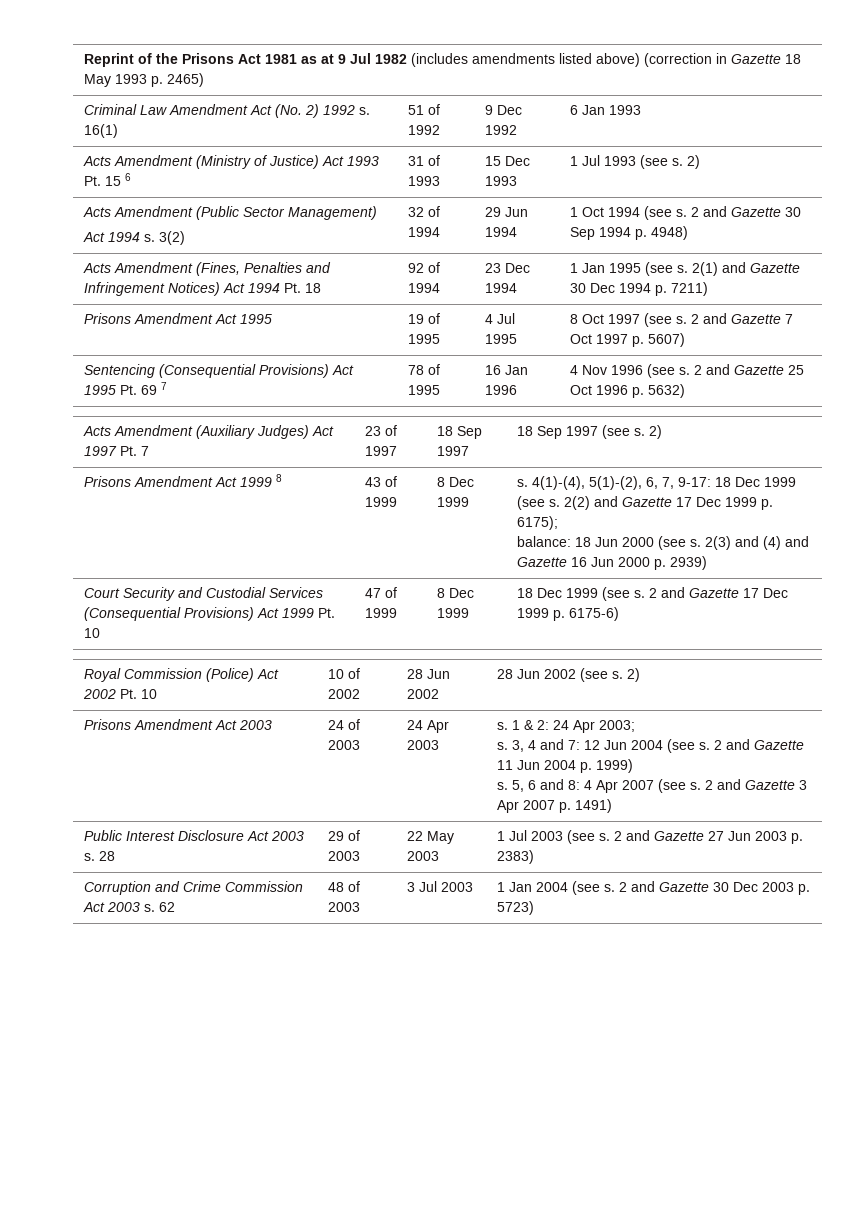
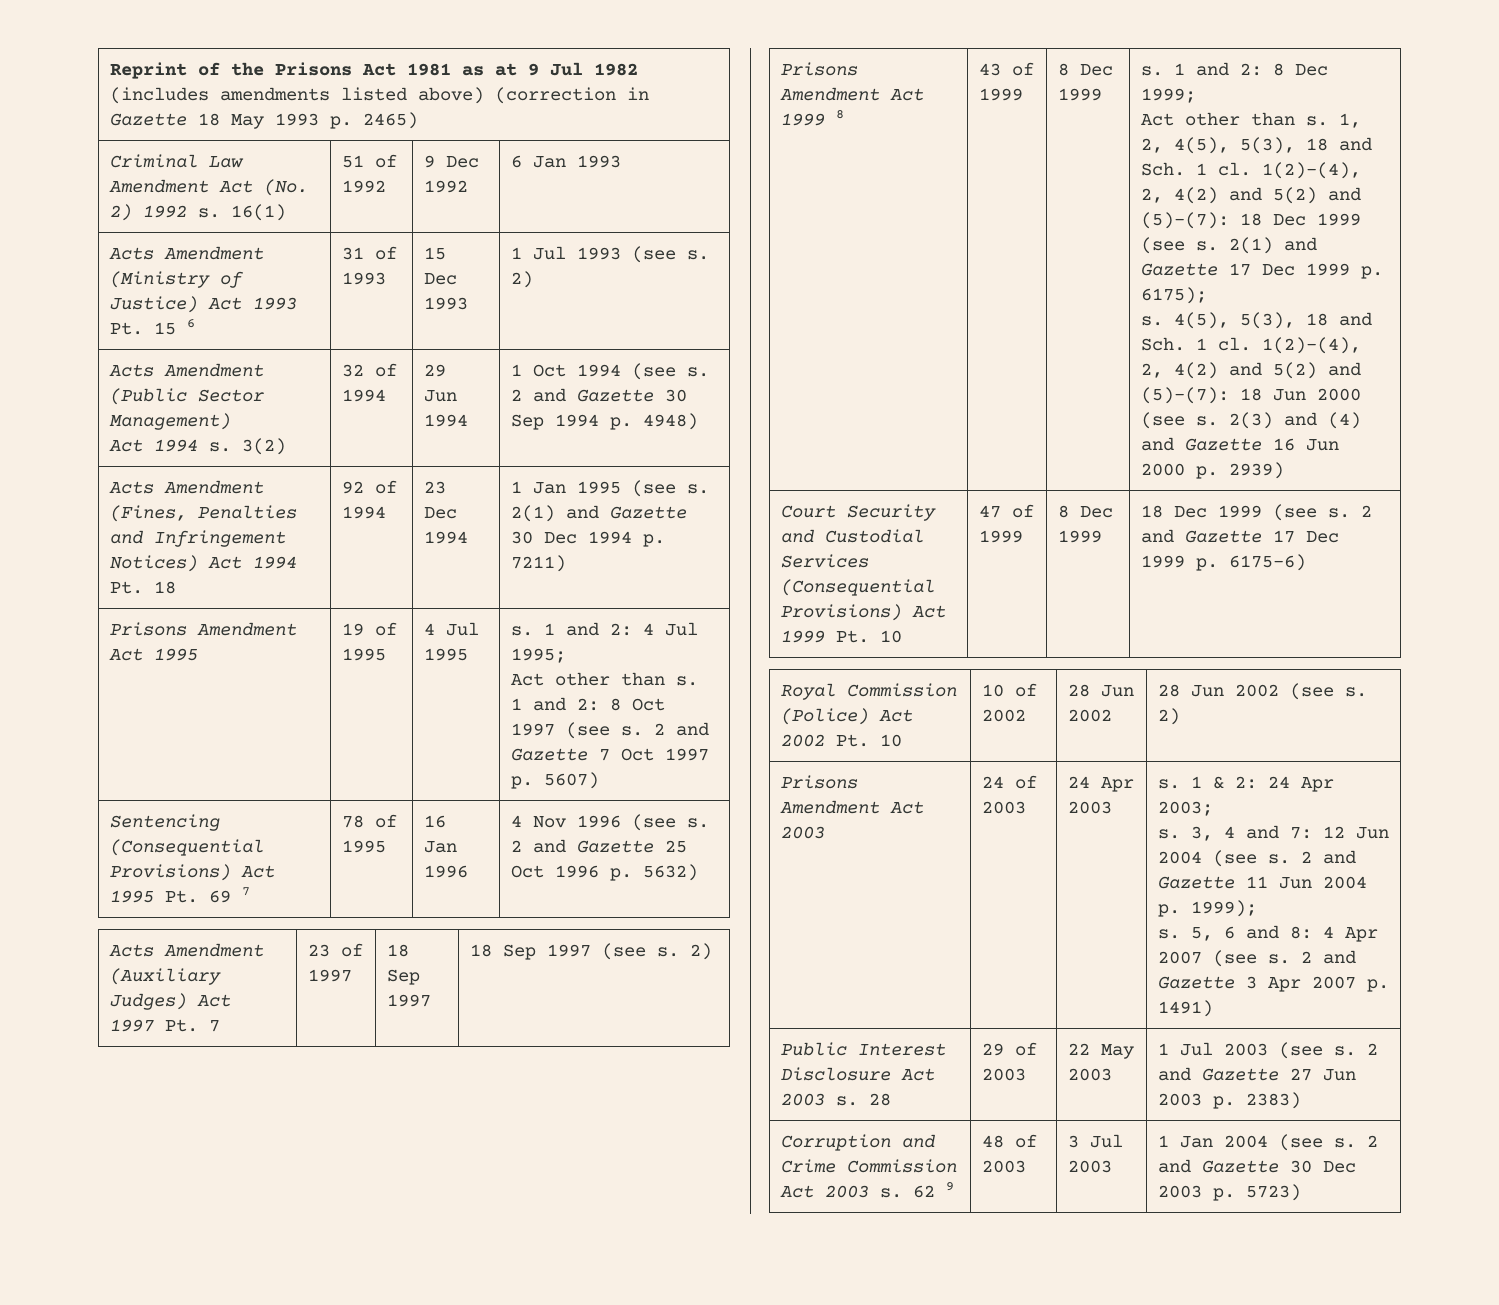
(517, 339) none -> [510,622,698,636] [510,648,566,663] [510,672,698,686] [510,697,599,711] s. 1 and 2: 4 Jul 1995; // Act other than s. 1 and 2:
[531,476,796,490] [516,496,590,510] 4(1)-(4), 5(1)-(2), 6, 7, 9-17: 18 Dec 1999 (see s. 2(2) -> [1173,62,1328,76] [1140,88,1196,103] [1140,112,1361,128] [1140,137,1372,154] [1140,162,1361,179] [1140,187,1361,204] [1140,212,1361,229] [1140,237,1273,254] 1 and 2: 8 Dec 1999; // Act other than s. 1, 2, 4(5), 5(3), 18 and Sch. 1 cl. 1(2)-(4), 2, 4(2) and 5(2) and (5)-(7): 18 Dec 1999 (see s. 2(1)
[516,536,571,547] balance: -> [1140,312,1372,329] [1140,337,1361,354] [1140,362,1361,379] [1140,387,1229,404] s. 4(5), 5(3), 18 and Sch. 1 cl. 1(2)-(4), 2, 4(2) and 5(2) and (5)-(7):
[595,759,633,773] 1999) -> [1190,900,1257,917] 1999);
(175, 907) none -> [945,1182,954,1191] 9

